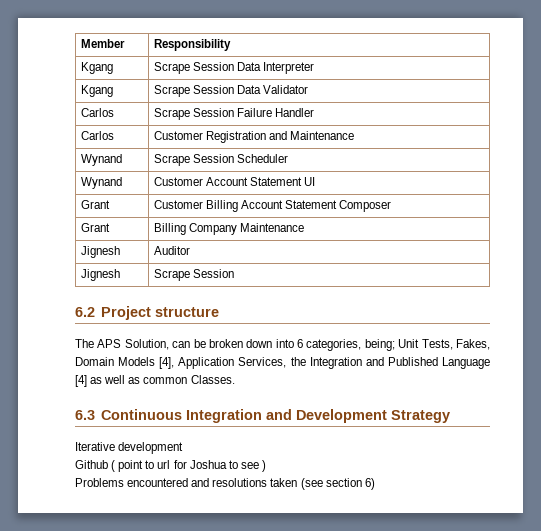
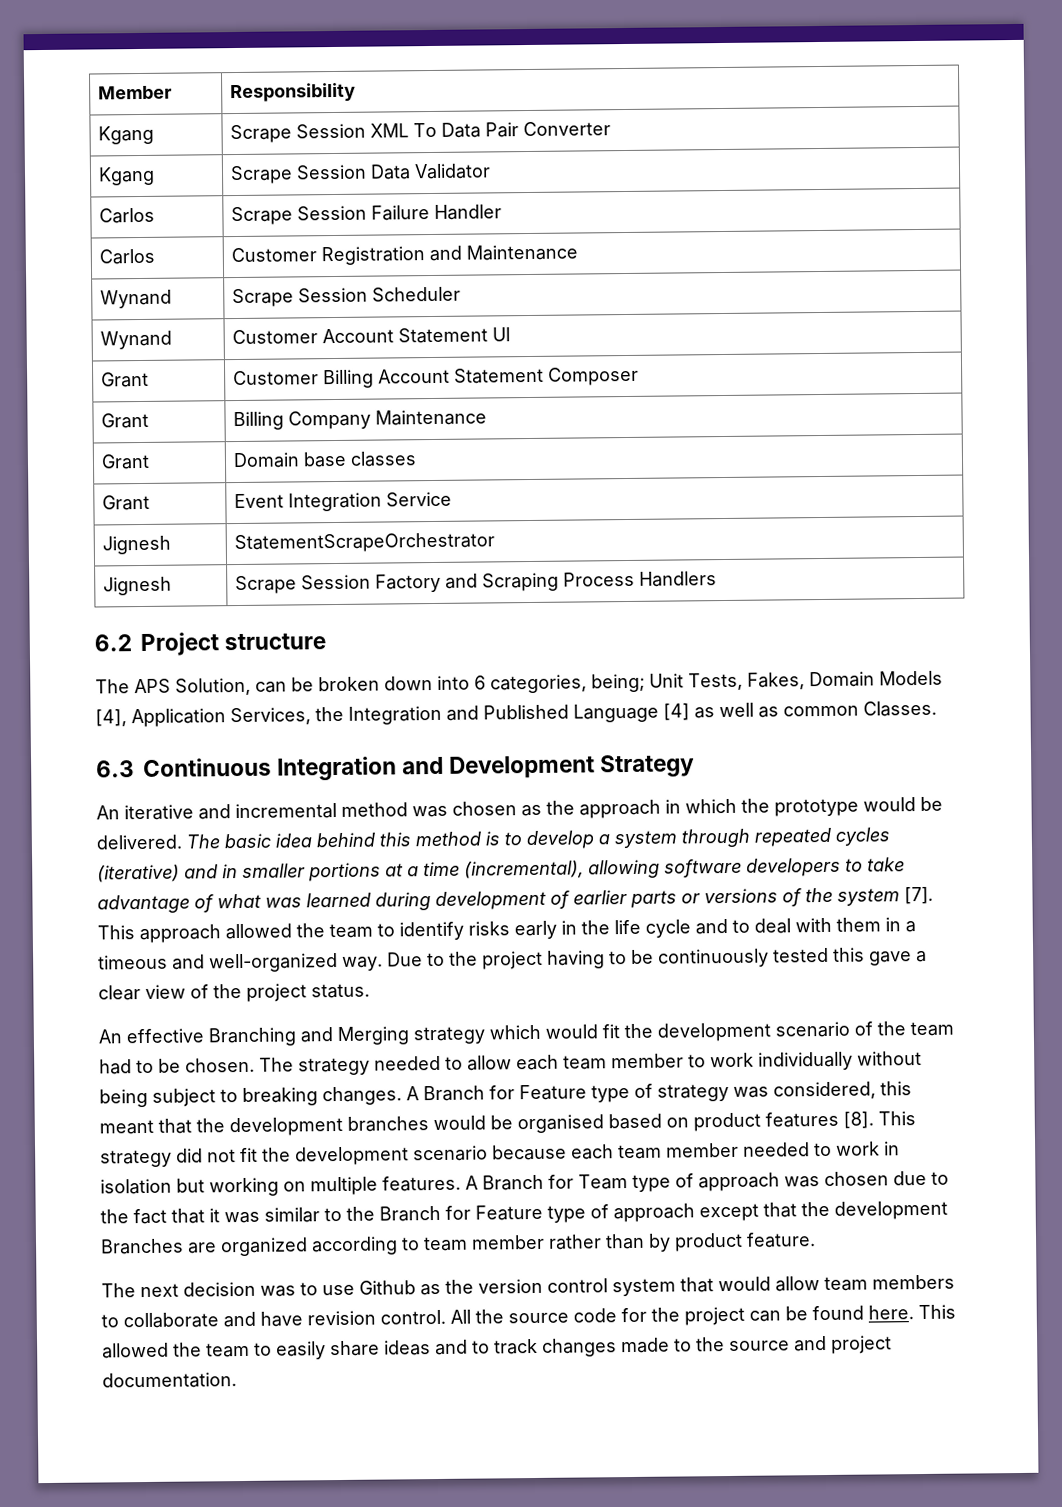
[236,62,314,74] Data Interpreter -> [369,121,611,138] XML To Data Pair Converter
[80,246,120,258] [153,246,190,255] // Jignesh | Auditor -> [100,453,150,470] [232,451,417,469] [101,494,150,511] [233,491,452,512] [101,535,171,555] [233,532,495,554] // Grant | Domain base classes // Grant | Event Integration Service // Jignesh | StatementScrapeOrchestrator
(234, 273) none -> [374,571,717,593] Factory and Scraping Process Handlers
[75,442,184,454] [75,460,266,472] [75,478,375,490] Iterative development // Github ( point to url for Joshua to see ) // Problems encountered and resolutions taken (see section 6) -> [96,796,943,821] [96,827,890,850] [97,857,905,883] [97,886,934,914] [97,917,916,944] [98,947,927,973] [98,983,370,1002] [98,1021,954,1047] [99,1050,922,1076] [99,1081,912,1108] [99,1111,916,1137] [100,1141,900,1168] [100,1170,949,1197] [100,1200,948,1225] [100,1232,816,1257] [101,1274,955,1298] [101,1304,956,1329] [102,1335,892,1360] [102,1372,237,1389] An iterative and incremental method was chosen as the approach in which the prototype would be delivered. The basic idea behind this method is to develop a system through repeated cycles (iterative) and in smaller portions at a time (incremental), allowing software developers to take advantage of what was learned during development of earlier parts or versions of the system [7]. This approach allowed the team to identify risks early in the life cycle and to deal with them in a timeous and well-organized way. Due to the project having to be continuously tested this gave a clear view of the project status. // An effective Branching and Merging strategy which would fit the development scenario of the team had to be chosen. The strategy needed to allow each team member to work individually without being subject to breaking changes. A Branch for Feature type of strategy was considered, this meant that the development branches would be organised based on product features [8]. This strategy did not fit the development scenario because each team member needed to work in isolation but working on multiple features. A Branch for Team type of approach was chosen due to the fact that it was similar to the Branch for Feature type of approach except that the development Branches are organized according to team member rather than by product feature. // The next decision was to use Github as the version control system that would allow team members to collaborate and have revision control. All the source code for the project can be found here. This allowed the team to easily share ideas and to track changes made to the source and project documentation.

